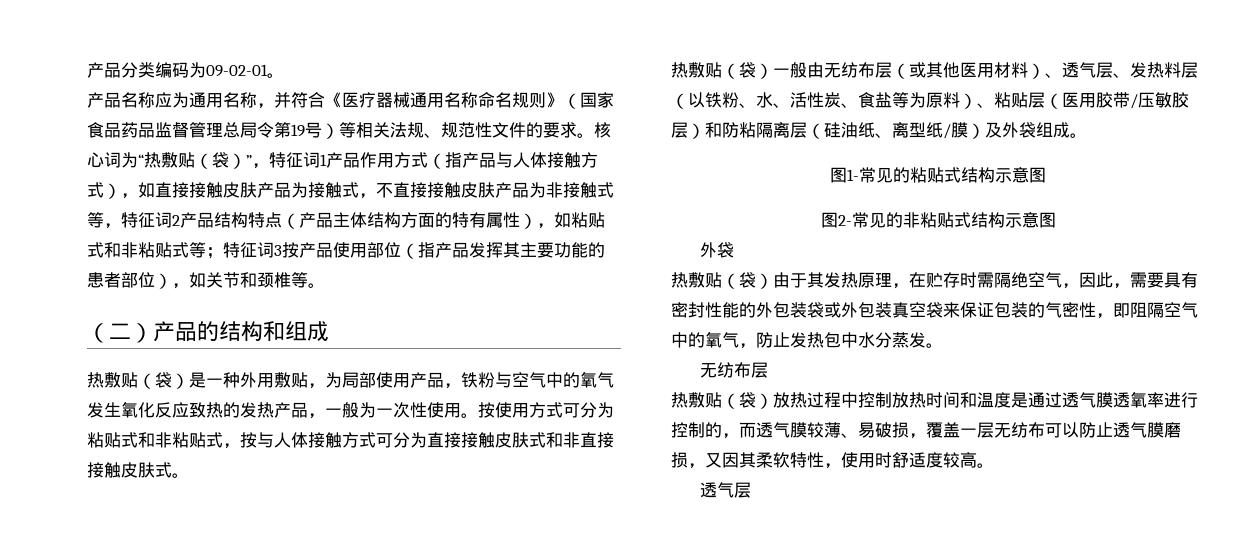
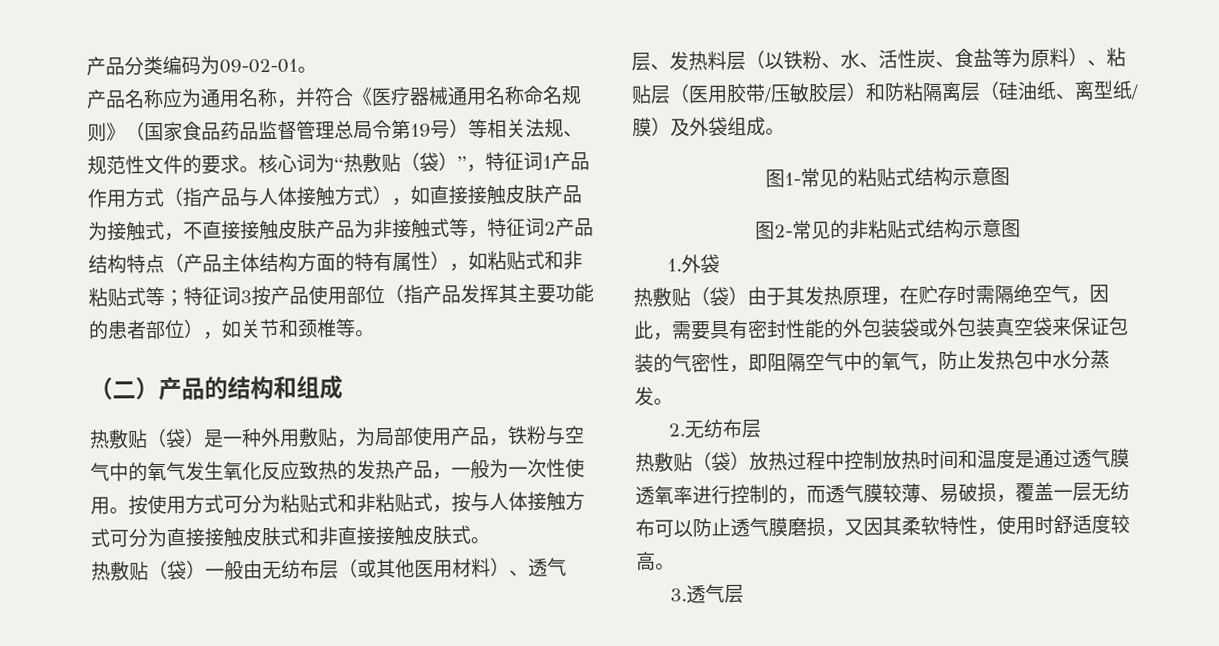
(1056, 220) none -> [667,258,683,272] 1.
(943, 345) none -> [668,423,687,437] 2.
(994, 465) none -> [670,588,688,602] 3.

